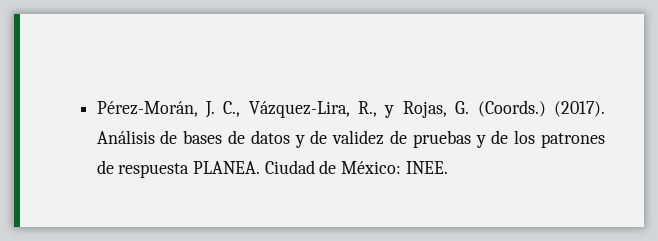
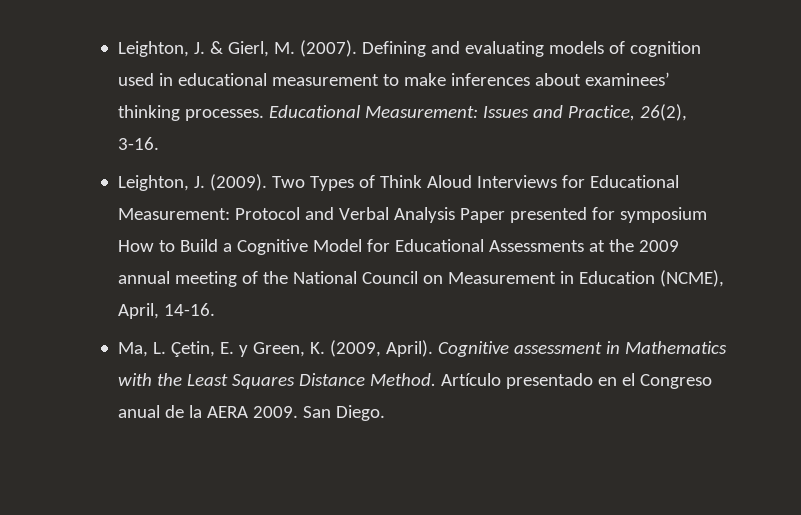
[96,100,605,118] [96,130,606,148] [96,160,448,178] Pérez-Morán, J. C., Vázquez-Lira, R., y Rojas, G. (Coords.) (2017). Análisis de bases de datos y de validez de pruebas y de los patrones de respuesta PLANEA. Ciudad de México: INEE. -> [118,40,701,57] [118,72,670,86] [118,104,687,121] [118,137,160,150] [118,174,679,191] [118,207,707,223] [118,239,679,255] [118,270,724,287] [118,303,216,319] [118,340,727,357] [118,373,712,389] [118,405,385,421] Leighton, J. & Gierl, M. (2007). Defining and evaluating models of cognition used in educational measurement to make inferences about examinees’ thinking processes. Educational Measurement: Issues and Practice, 26(2), 3-16. // Leighton, J. (2009). Two Types of Think Aloud Interviews for Educational Measurement: Protocol and Verbal Analysis Paper presented for symposium How to Build a Cognitive Model for Educational Assessments at the 2009 annual meeting of the National Council on Measurement in Education (NCME), April, 14-16. // Ma, L. Çetin, E. y Green, K. (2009, April). Cognitive assessment in Mathematics with the Least Squares Distance Method. Artículo presentado en el Congreso anual de la AERA 2009. San Diego.

